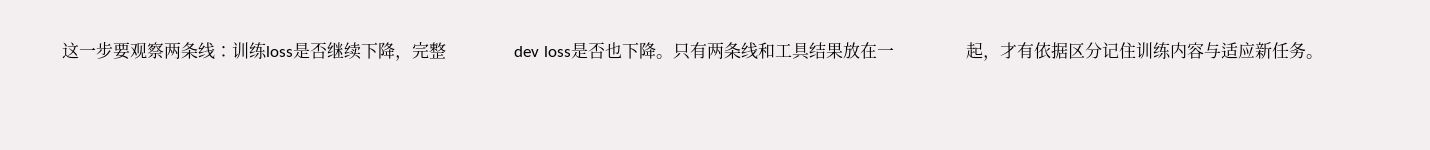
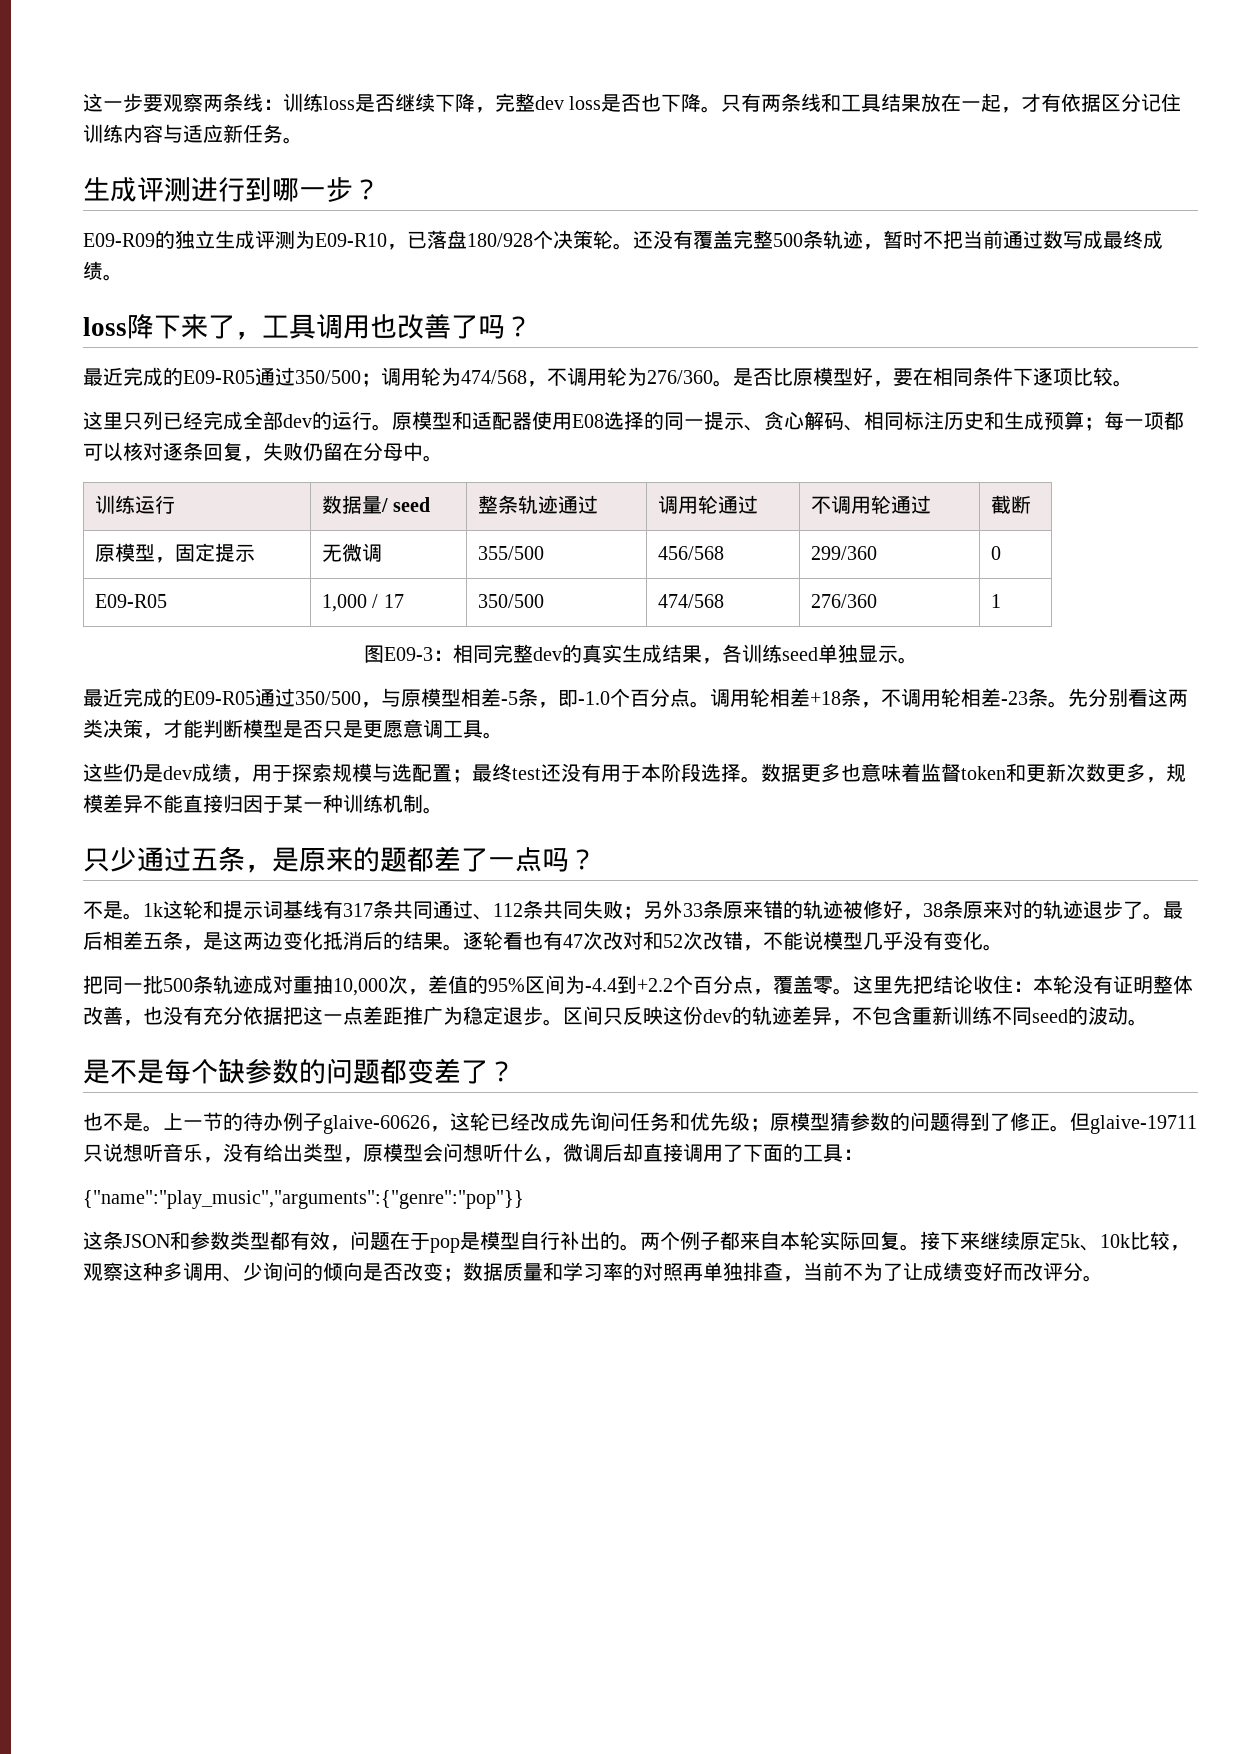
(1323, 56) none -> [83,177,380,202] [83,230,1163,250] [83,261,123,281] [83,314,532,340] [83,367,1133,387] [83,411,1184,431] [83,442,443,462] [95,495,176,514] [322,495,431,514] [478,495,599,514] [658,495,759,514] [811,495,932,514] [991,495,1032,514] [95,543,256,563] [322,543,383,562] [478,546,545,560] [658,546,725,560] [811,546,878,560] [991,546,1002,560] [95,594,168,608] [322,594,404,612] [478,594,545,608] [658,594,725,608] [811,594,878,608] [991,594,1002,608] [363,644,918,664] [83,688,1188,708] [83,719,503,739] [83,763,1186,783] [83,794,443,814] [83,846,596,873] [83,900,1183,920] [83,931,1003,951] [83,975,1193,996] [83,1006,1148,1026] [83,1058,515,1084] [83,1112,1197,1134] [83,1143,863,1163] [83,1190,524,1209] [83,1231,1190,1253] [83,1262,1103,1282] // 生成评测进行到哪一步？ // E09-R09的独立生成评测为E09-R10，已落盘180/928个决策轮。还没有覆盖完整500条轨迹，暂时不把当前通过数写成最终成绩。 // loss降下来了，工具调用也改善了吗？ // 最近完成的E09-R05通过350/500；调用轮为474/568，不调用轮为276/360。是否比原模型好，要在相同条件下逐项比较。 // 这里只列已经完成全部dev的运行。原模型和适配器使用E08选择的同一提示、贪心解码、相同标注历史和生成预算；每一项都可以核对逐条回复，失败仍留在分母中。 // 训练运行 | 数据量/ seed | 整条轨迹通过 | 调用轮通过 | 不调用轮通过 | 截断 // 原模型，固定提示 | 无微调 | 355/500 | 456/568 | 299/360 | 0 // E09-R05 | 1,000 / 17 | 350/500 | 474/568 | 276/360 | 1 // 图E09-3：相同完整dev的真实生成结果，各训练seed单独显示。 // 最近完成的E09-R05通过350/500，与原模型相差-5条，即-1.0个百分点。调用轮相差+18条，不调用轮相差-23条。先分别看这两类决策，才能判断模型是否只是更愿意调工具。 // 这些仍是dev成绩，用于探索规模与选配置；最终test还没有用于本阶段选择。数据更多也意味着监督token和更新次数更多，规模差异不能直接归因于某一种训练机制。 // 只少通过五条，是原来的题都差了一点吗？ // 不是。1k这轮和提示词基线有317条共同通过、112条共同失败；另外33条原来错的轨迹被修好，38条原来对的轨迹退步了。最后相差五条，是这两边变化抵消后的结果。逐轮看也有47次改对和52次改错，不能说模型几乎没有变化。 // 把同一批500条轨迹成对重抽10,000次，差值的95%区间为-4.4到+2.2个百分点，覆盖零。这里先把结论收住：本轮没有证明整体改善，也没有充分依据把这一点差距推广为稳定退步。区间只反映这份dev的轨迹差异，不包含重新训练不同seed的波动。 // 是不是每个缺参数的问题都变差了？ // 也不是。上一节的待办例子glaive-60626，这轮已经改成先询问任务和优先级；原模型猜参数的问题得到了修正。但glaive-19711只说想听音乐，没有给出类型，原模型会问想听什么，微调后却直接调用了下面的工具： // {"name":"play_music","arguments":{"genre":"pop"}} // 这条JSON和参数类型都有效，问题在于pop是模型自行补出的。两个例子都来自本轮实际回复。接下来继续原定5k、10k比较，观察这种多调用、少询问的倾向是否改变；数据质量和学习率的对照再单独排查，当前不为了让成绩变好而改评分。

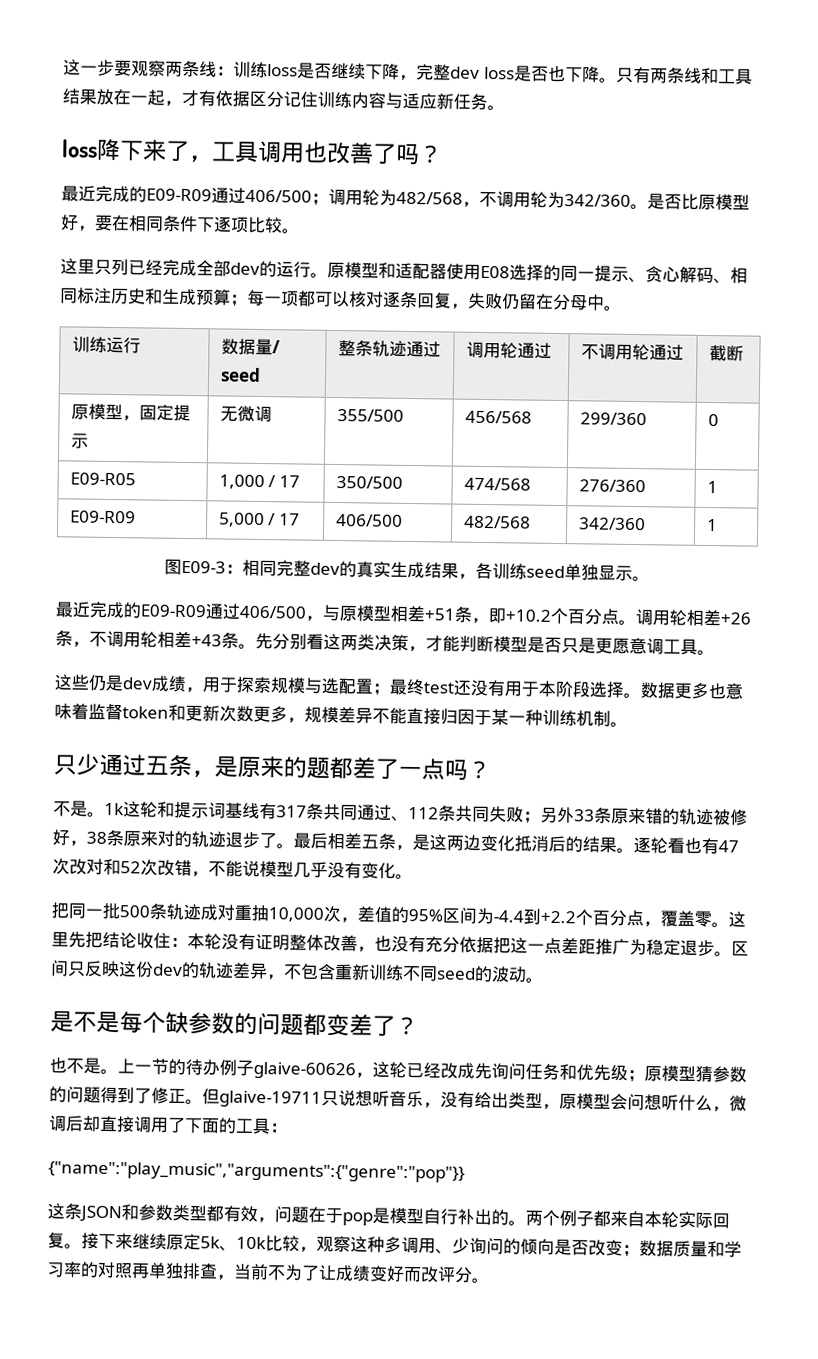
[83,177,380,202] [83,230,1163,250] [83,261,123,281] // 生成评测进行到哪一步？ // E09-R09的独立生成评测为E09-R10，已落盘180/928个决策轮。还没有覆盖完整500条轨迹，暂时不把当前通过数写成最终成绩。 -> (505, 108) none
[183,367,361,386] E09-R05通过350/500 -> [146,187,312,204] E09-R09通过406/500
[461,370,527,384] 474/568 -> [396,191,463,205] 482/568
[647,370,713,384] 276/360 -> [564,194,631,207] 342/360
(1002, 601) none -> [69,510,136,524] [218,512,300,528] [335,513,403,527] [463,515,531,529] [578,517,646,531] [706,518,718,532] // E09-R09 | 5,000 / 17 | 406/500 | 482/568 | 342/360 | 1
[183,688,361,707] E09-R05通过350/500 -> [140,603,306,620] E09-R09通过406/500
[501,688,610,708] -5条，即-1.0 -> [424,606,551,625] +51条，即+10.2
[810,691,841,705] +18 -> [720,612,751,625] +26
[1001,691,1028,705] -23 -> [191,634,222,647] +43

